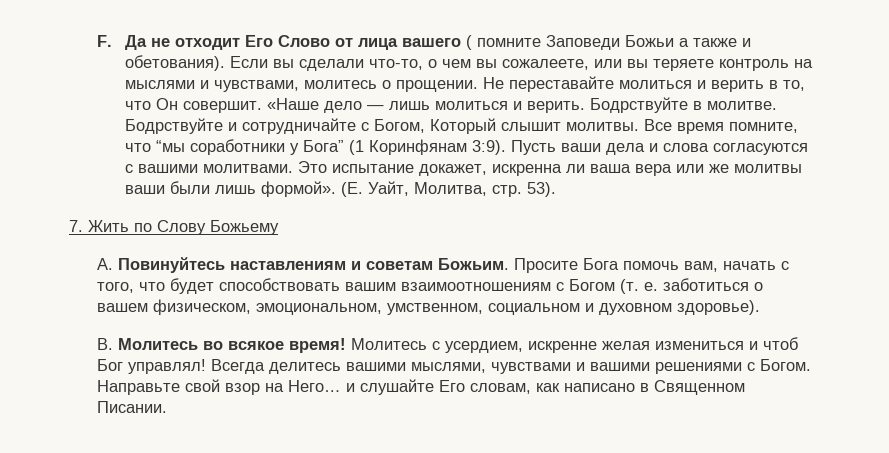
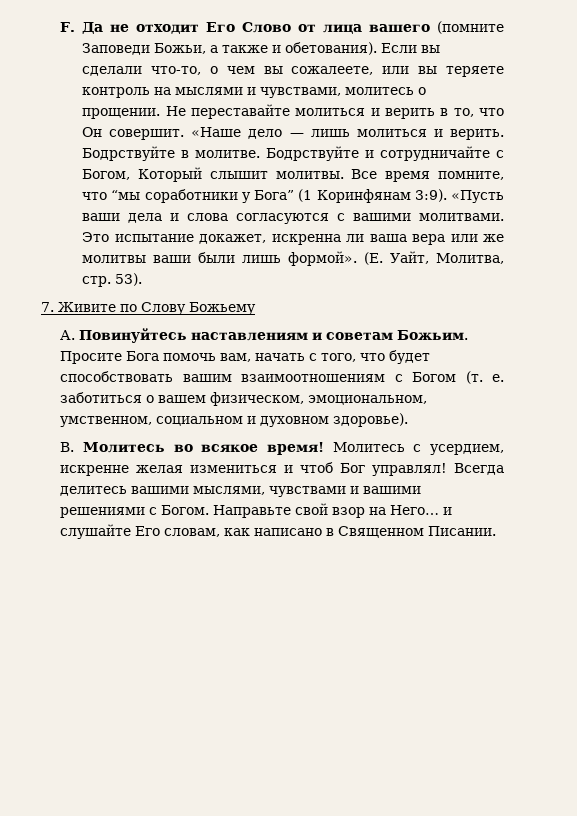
[466,35,675,50] ( помните Заповеди Божьи -> [436,21,504,34] [82,43,207,55] (помните Заповеди Божьи,
[511,140,557,155] Пусть -> [450,190,504,203] «Пусть
[88,220,129,232] Жить -> [58,302,116,312] Живите

